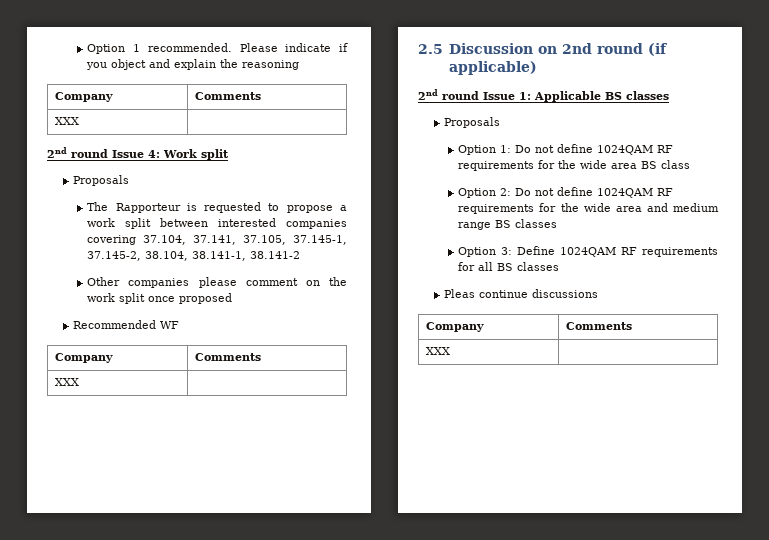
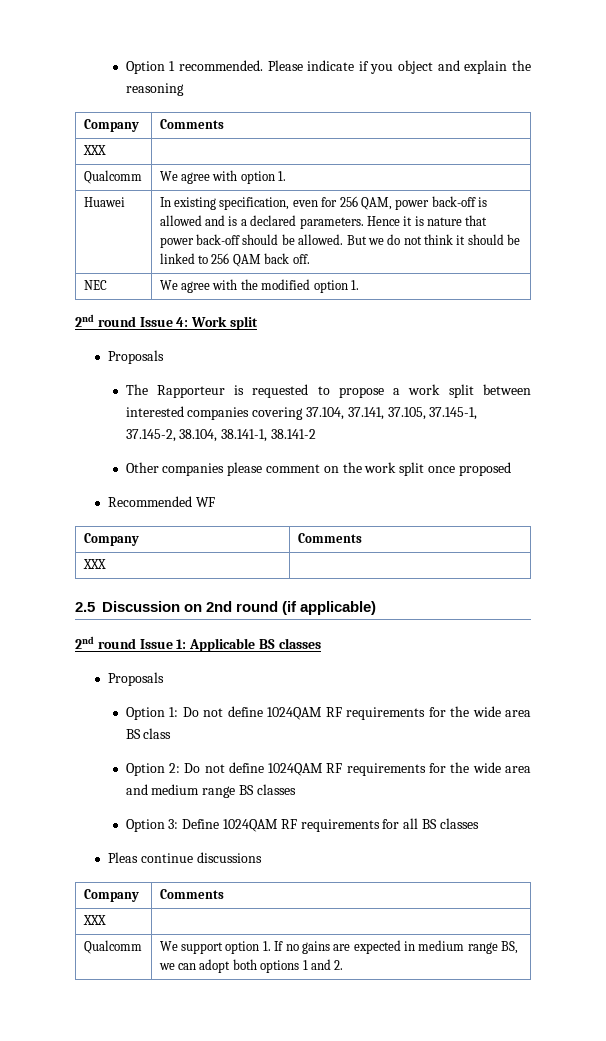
(80, 121) none -> [83,170,142,184] [159,170,287,184] [83,197,125,207] [159,196,488,210] [159,215,488,229] [159,234,521,248] [159,253,310,267] [83,280,107,290] [159,279,359,293] // Qualcomm | We agree with option 1. // Huawei | In existing specification, even for 256 QAM, power back-off is allowed and is a declared parameters. Hence it is nature that power back-off should be allowed. But we do not think it should be linked to 256 QAM back off. // NEC | We agree with the modified option 1.
(451, 351) none -> [83,940,142,954] [159,940,519,954] [158,959,344,973] // Qualcomm | We support option 1. If no gains are expected in medium range BS, we can adopt both options 1 and 2.

